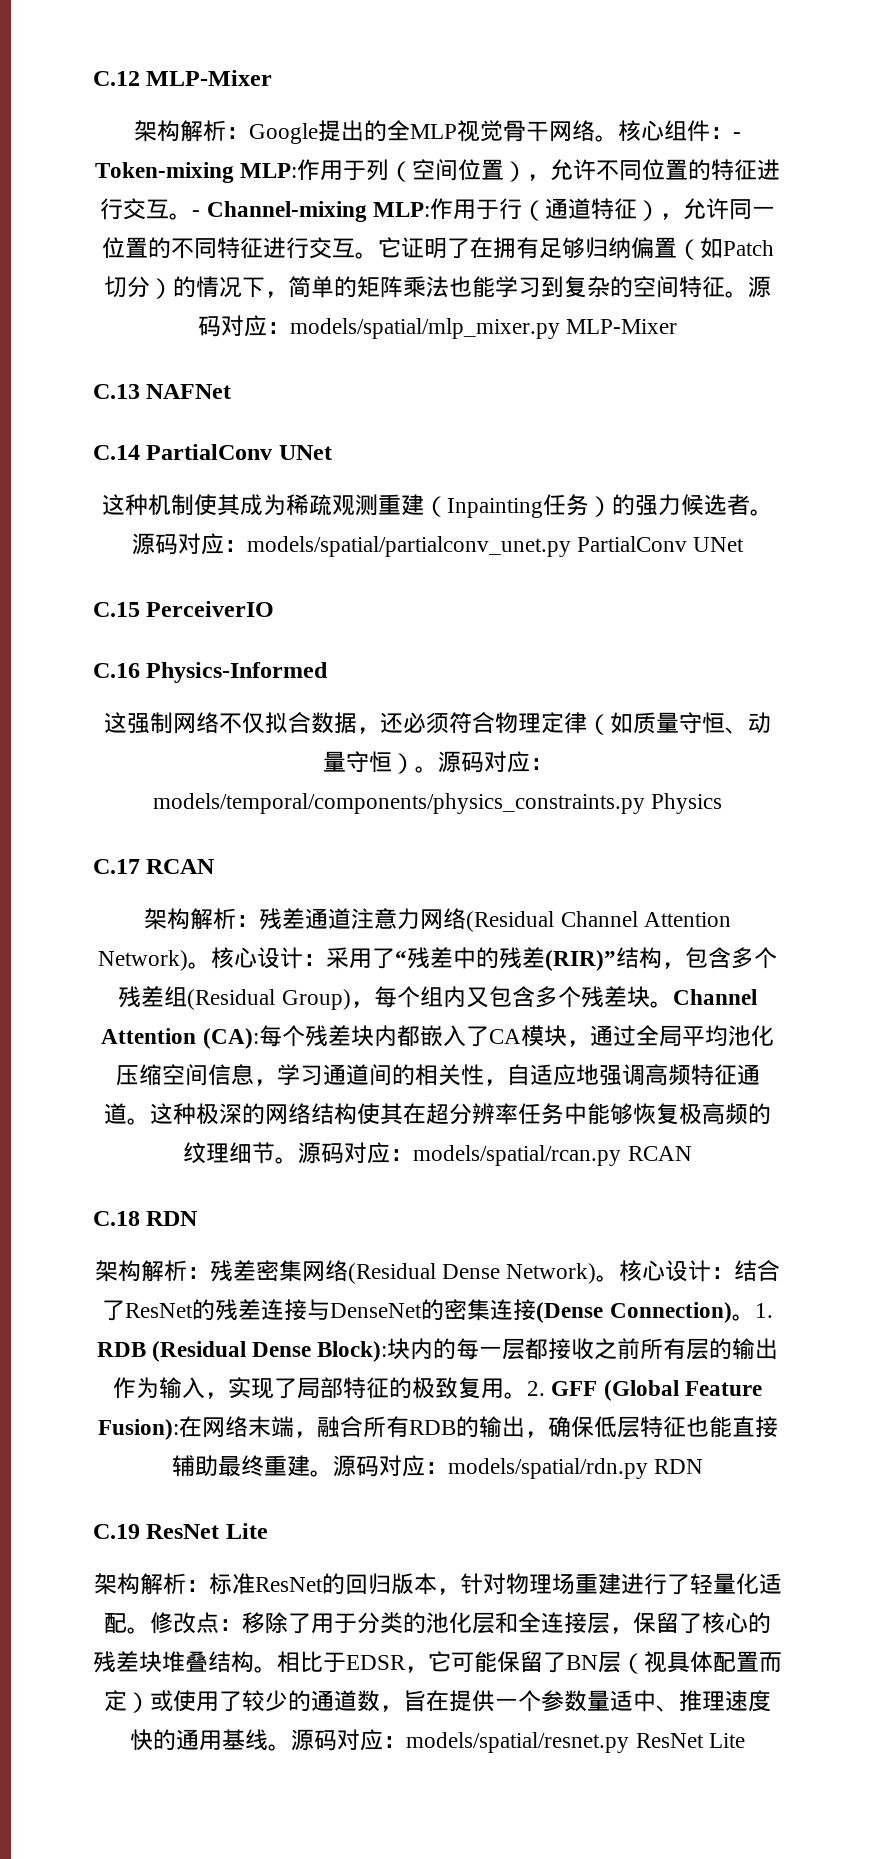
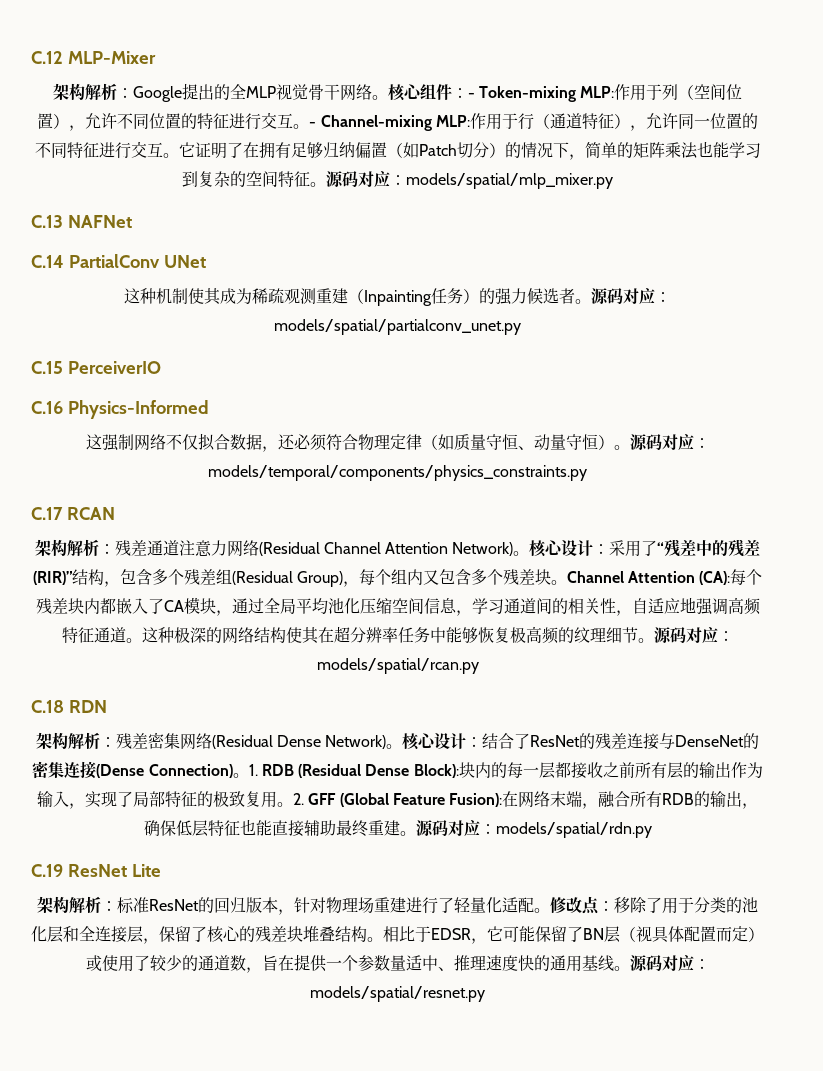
[566,319,678,334] MLP-Mixer -> (613, 181) none
[577,536,745,552] PartialConv UNet -> (521, 327) none
[651,793,723,814] Physics -> (587, 473) none
[627,1146,692,1161] RCAN -> (479, 666) none
[654,1459,704,1474] RDN -> (652, 830) none
[635,1733,745,1748] ResNet Lite -> (485, 994) none

